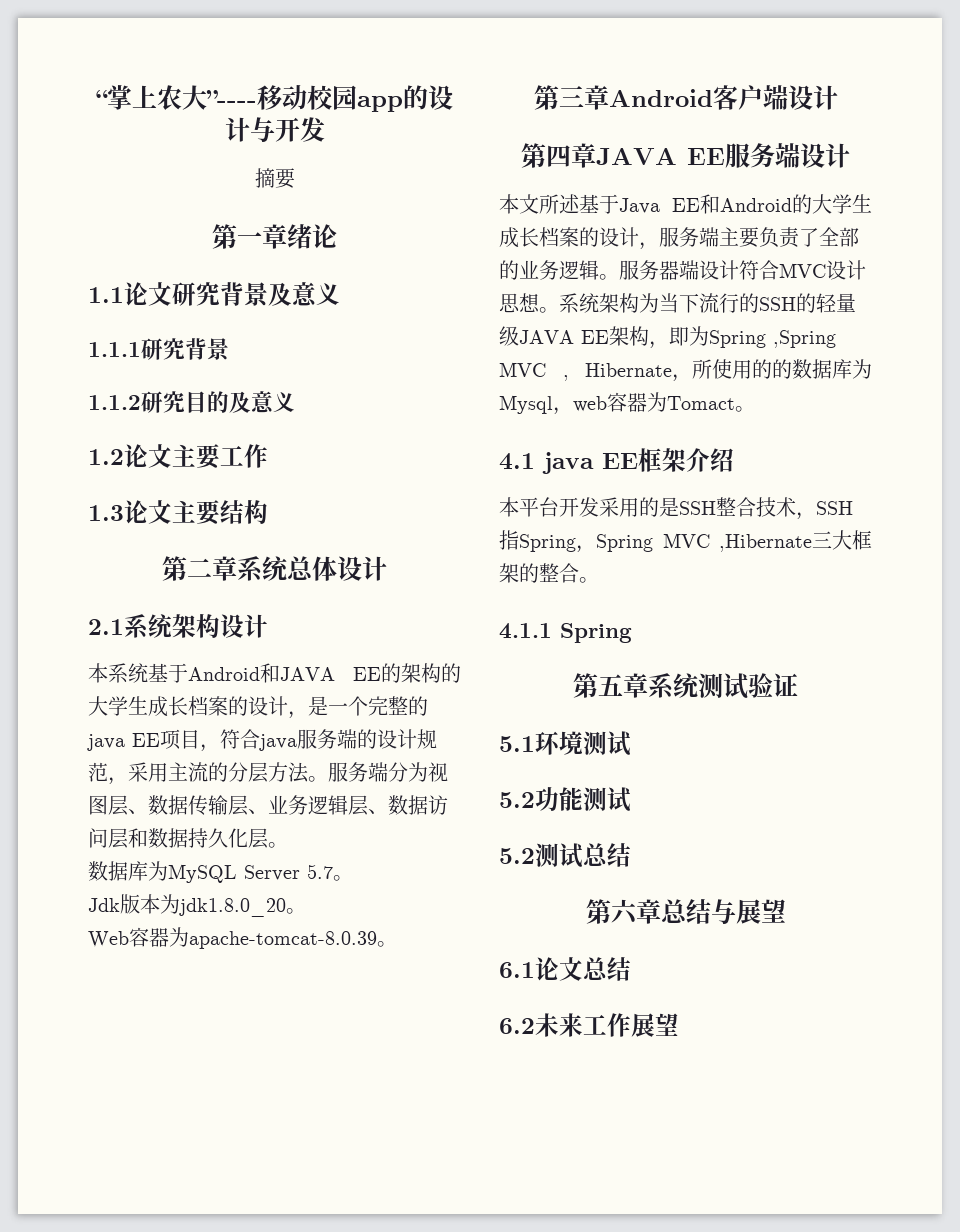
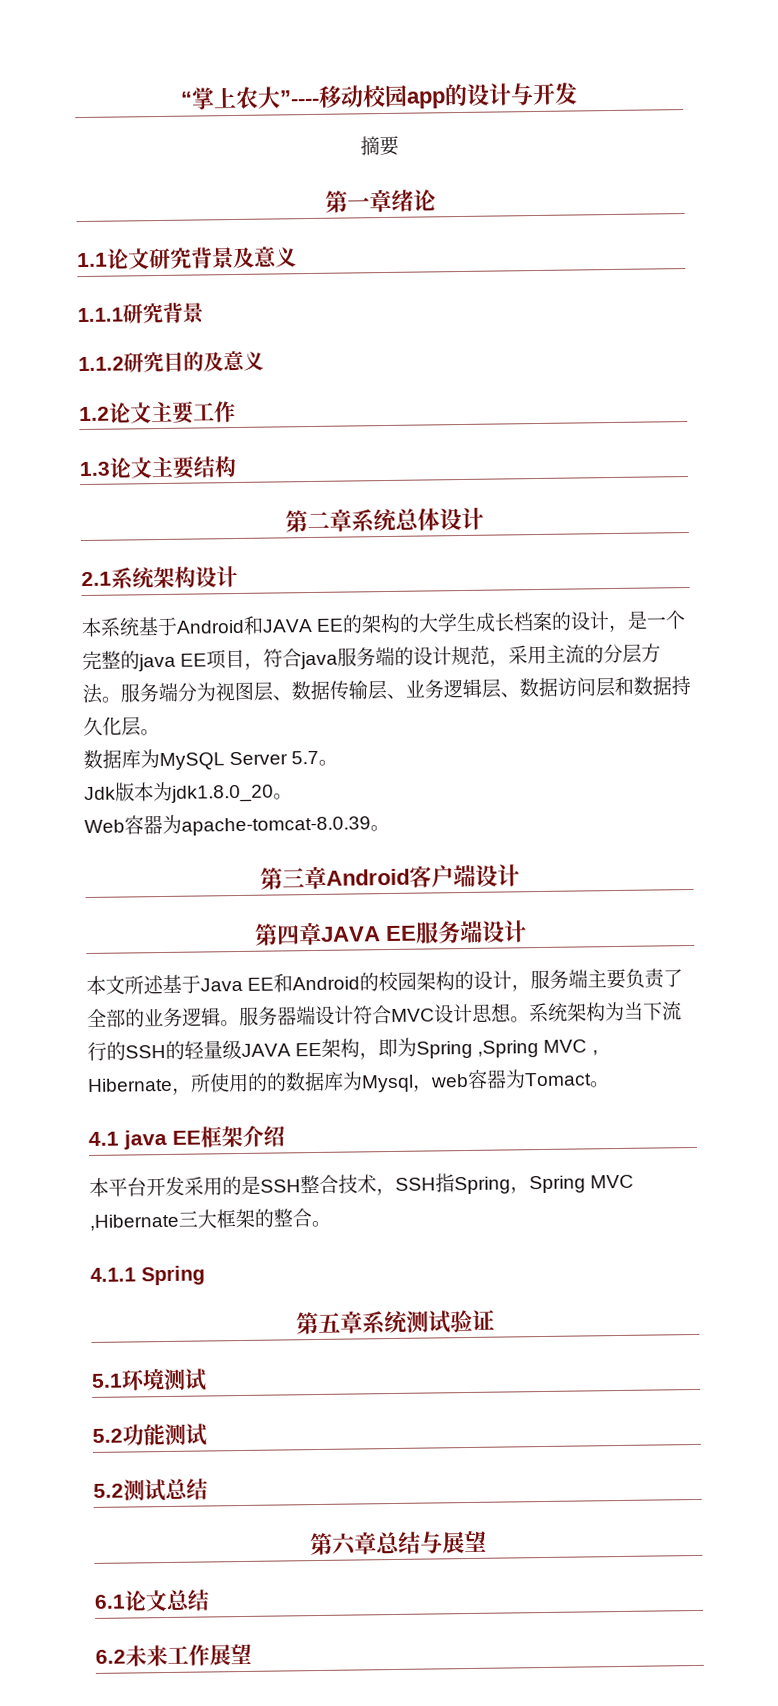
[812,194,872,214] [499,227,579,248] 大学生成长档案 -> [378,971,456,992] 校园架构

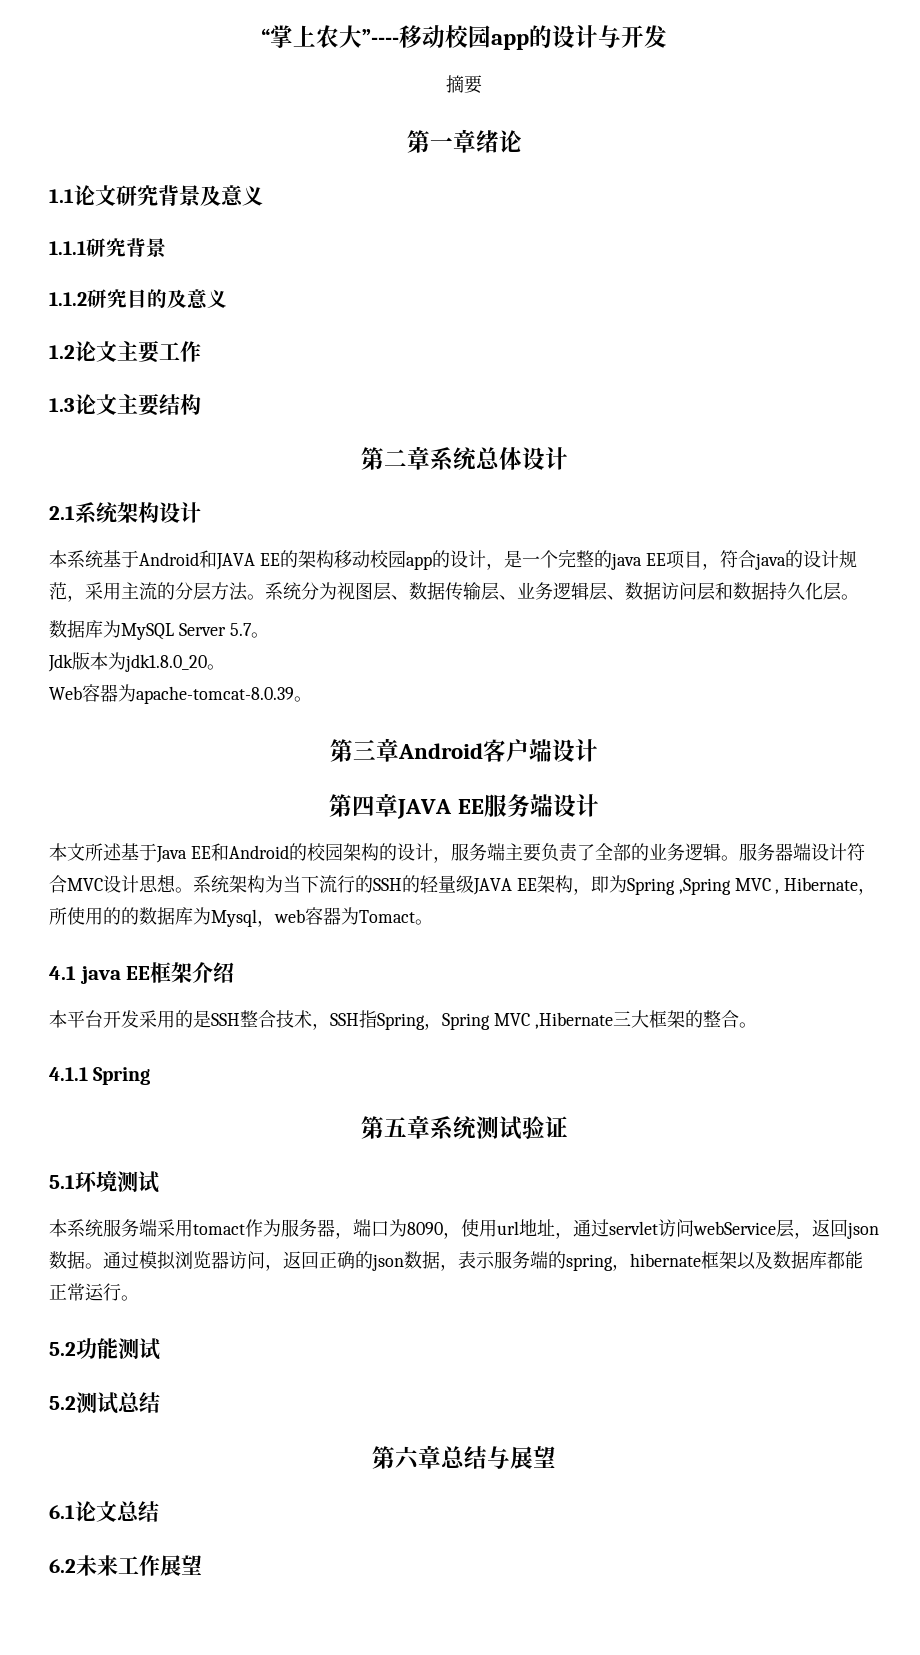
[399,611,554,633] 的大学生成长档案 -> [333,550,432,570] 移动校园app
[337,646,396,667] 服务端 -> (786, 561) none
[120,682,178,703] 服务端 -> [265,582,301,600] 系统
(207, 1379) none -> [49,1219,879,1239] [49,1251,863,1271] [49,1283,139,1301] // 本系统服务端采用tomact作为服务器，端口为8090，使用url地址，通过servlet访问webService层，返回json数据。通过模拟浏览器访问，返回正确的json数据，表示服务端的spring，hibernate框架以及数据库都能正常运行。

